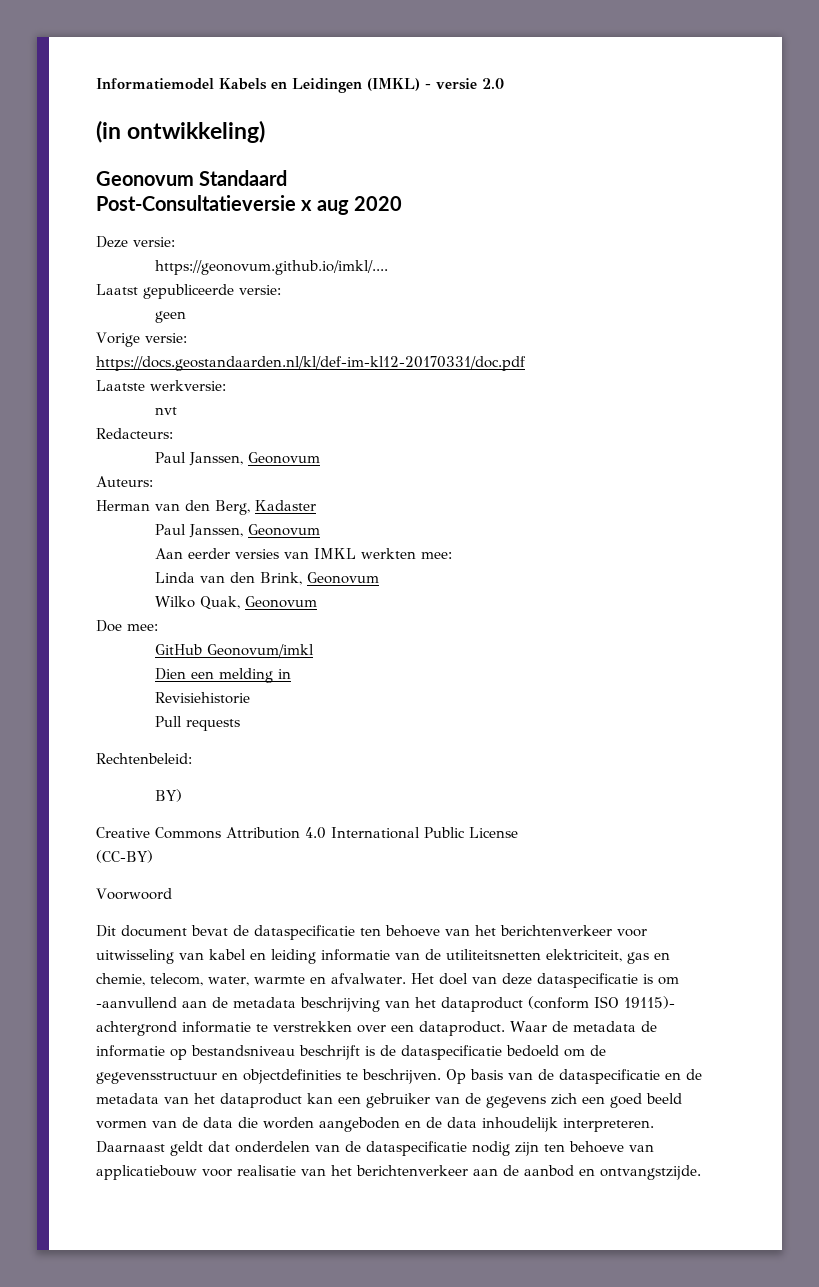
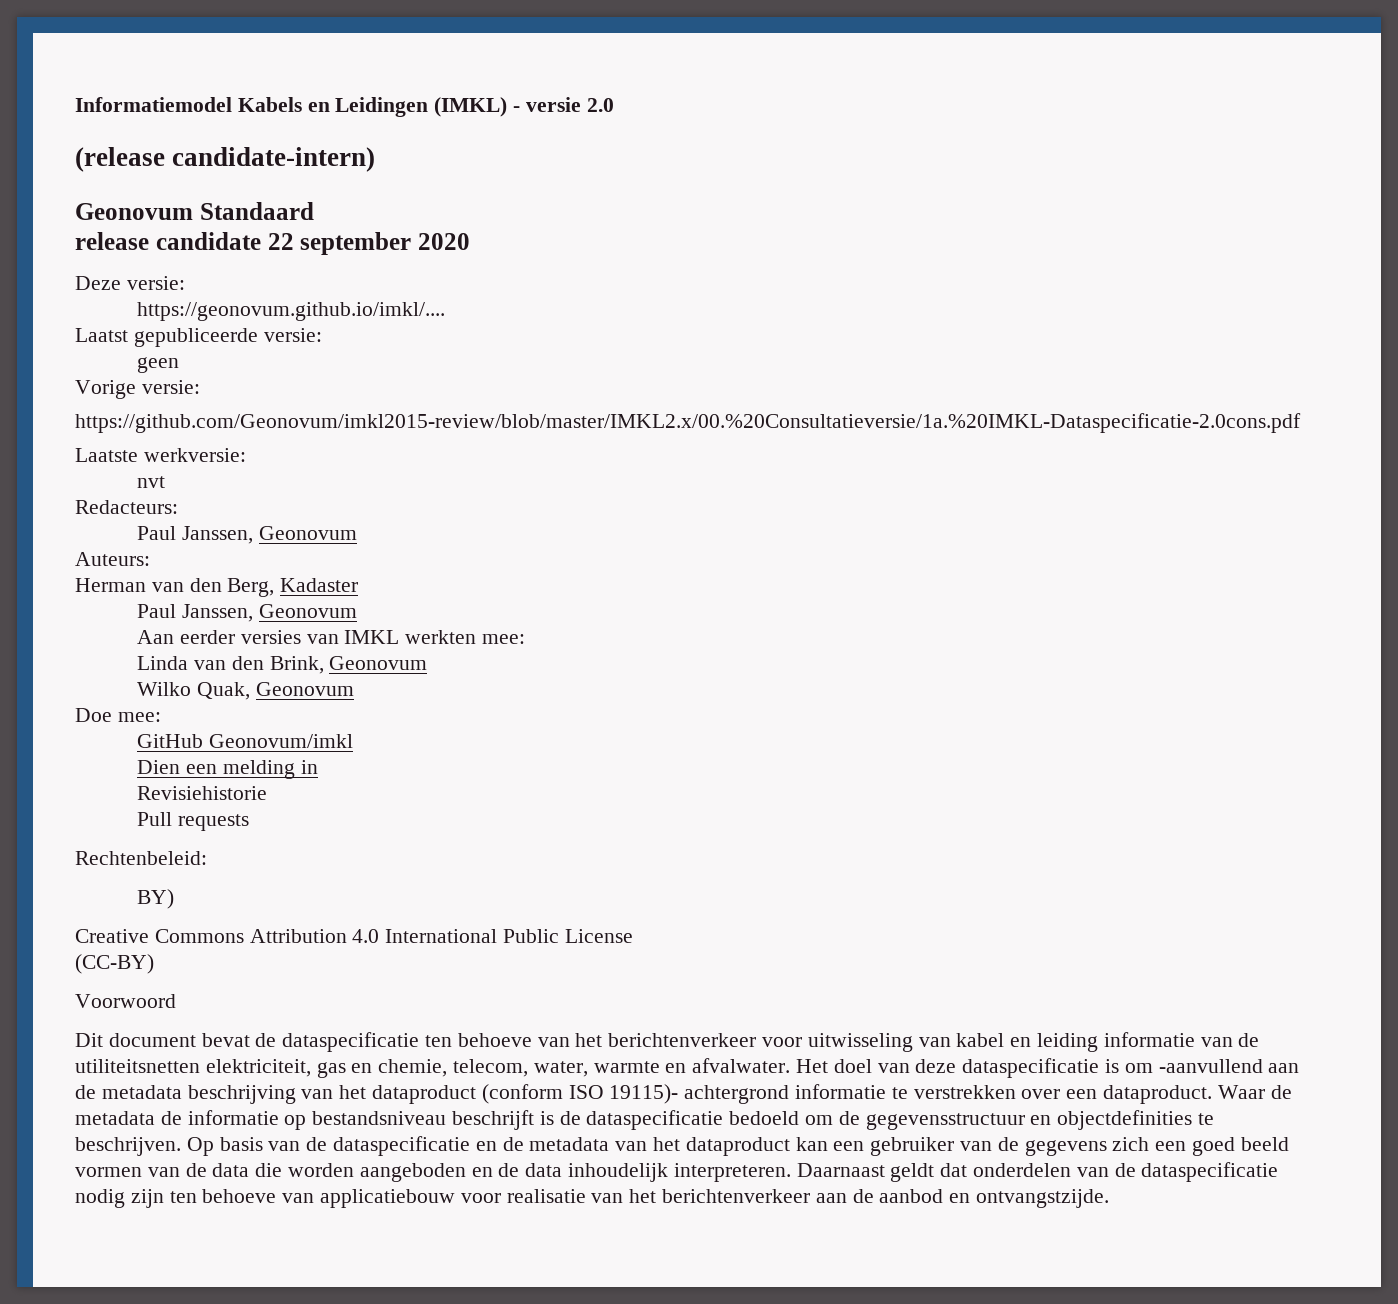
[96,120,266,143] (in ontwikkeling) -> [75,147,376,172] (release candidate-intern)
[96,195,349,215] Post-Consultatieversie x aug -> [75,232,412,255] release candidate 22 september
[96,356,526,371] https://docs.geostandaarden.nl/kl/def-im-kl12-20170331/doc.pdf -> [75,413,1301,433] https://github.com/Geonovum/imkl2015-review/blob/master/IMKL2.x/00.%20Consultatieversie/1a.%20IMKL-Dataspecificatie-2.0cons.pdf

